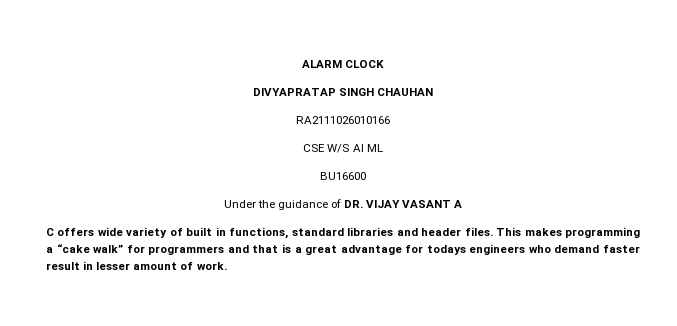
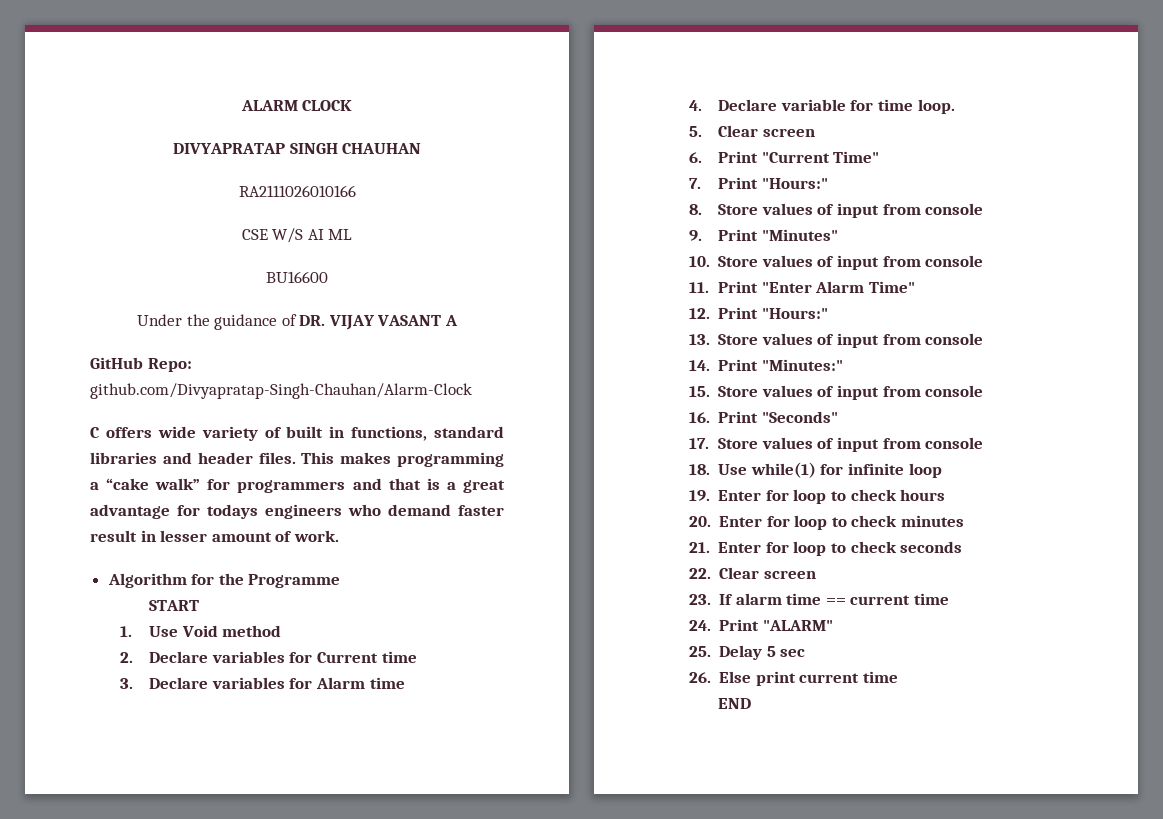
(463, 204) none -> [90,357,192,372] [90,383,472,399] // GitHub Repo: github.com/Divyapratap-Singh-Chauhan/Alarm-Clock
(227, 266) none -> [107,573,341,588] [149,600,200,611] [119,625,282,637] [119,651,417,663] [119,677,405,689] [688,99,955,114] [688,125,815,137] [688,151,880,163] [688,177,828,189] [688,203,984,218] [688,229,838,241] [688,255,984,270] [688,281,915,293] [688,307,828,319] [688,333,984,348] [688,359,843,371] [688,385,984,400] [688,411,838,423] [688,437,984,452] [688,462,942,478] [688,489,946,504] [688,515,965,530] [688,541,963,556] [688,567,816,579] [688,593,950,605] [688,619,833,631] [688,645,806,660] [688,671,898,686] [718,698,752,709] // Algorithm for the Programme // START // 1. Use Void method // 2. Declare variables for Current time // 3. Declare variables for Alarm time // 4. Declare variable for time loop. // 5. Clear screen // 6. Print "Current Time" // 7. Print "Hours:" // 8. Store values of input from console // 9. Print "Minutes" // 10. Store values of input from console // 11. Print "Enter Alarm Time" // 12. Print "Hours:" // 13. Store values of input from console // 14. Print "Minutes:" // 15. Store values of input from console // 16. Print "Seconds" // 17. Store values of input from console // 18. Use while(1) for infinite loop // 19. Enter for loop to check hours // 20. Enter for loop to check minutes // 21. Enter for loop to check seconds // 22. Clear screen // 23. If alarm time == current time // 24. Print "ALARM" // 25. Delay 5 sec // 26. Else print current time // END

